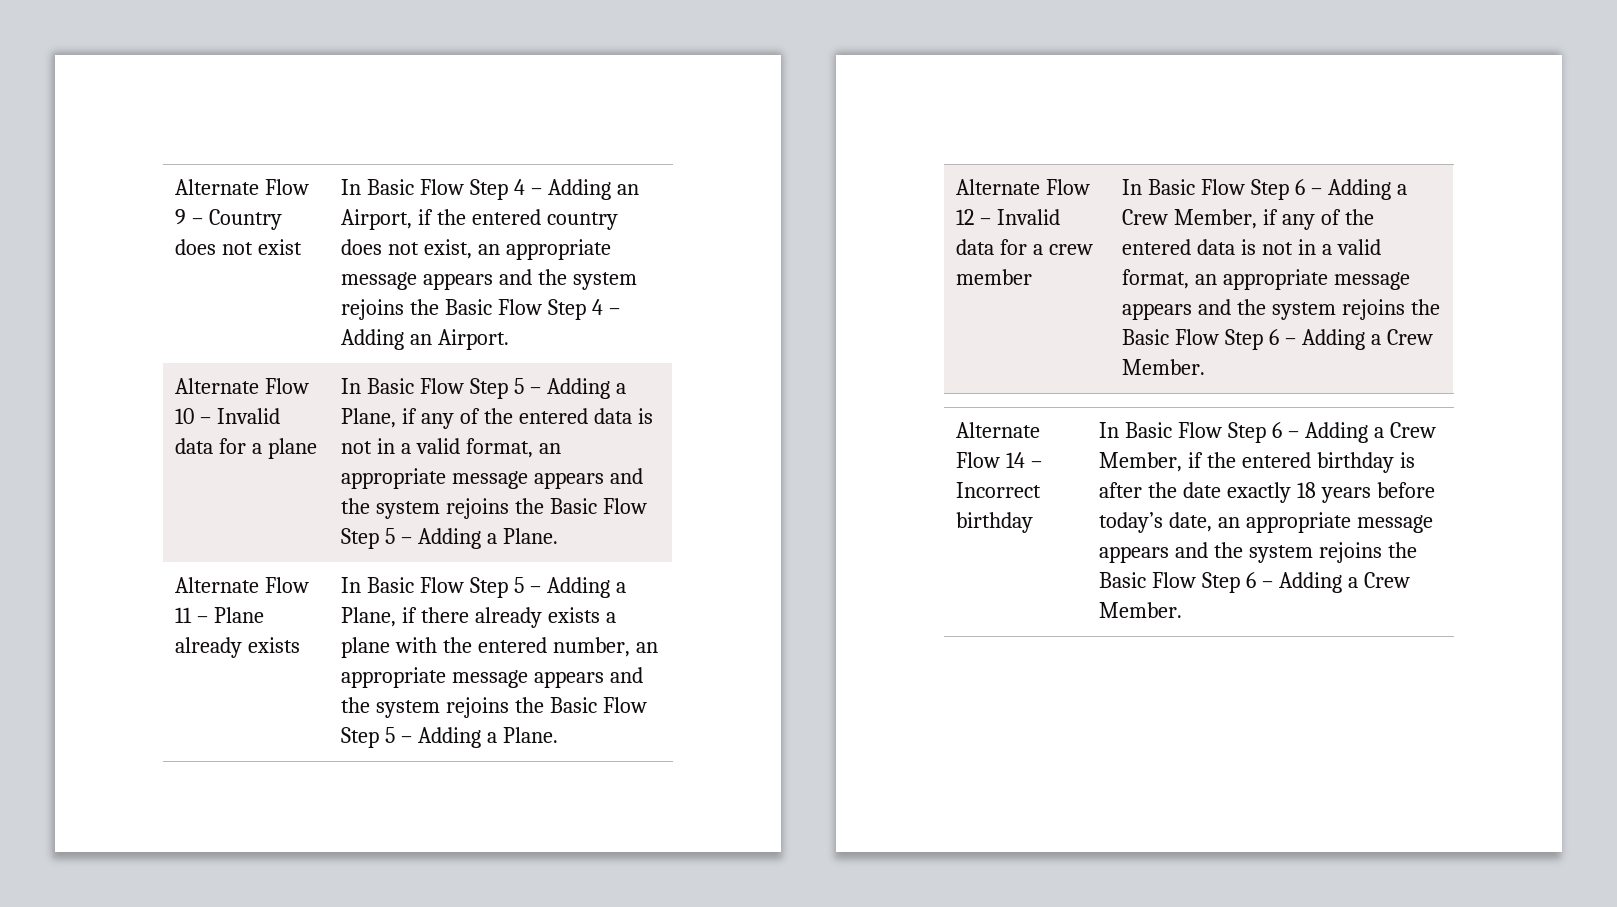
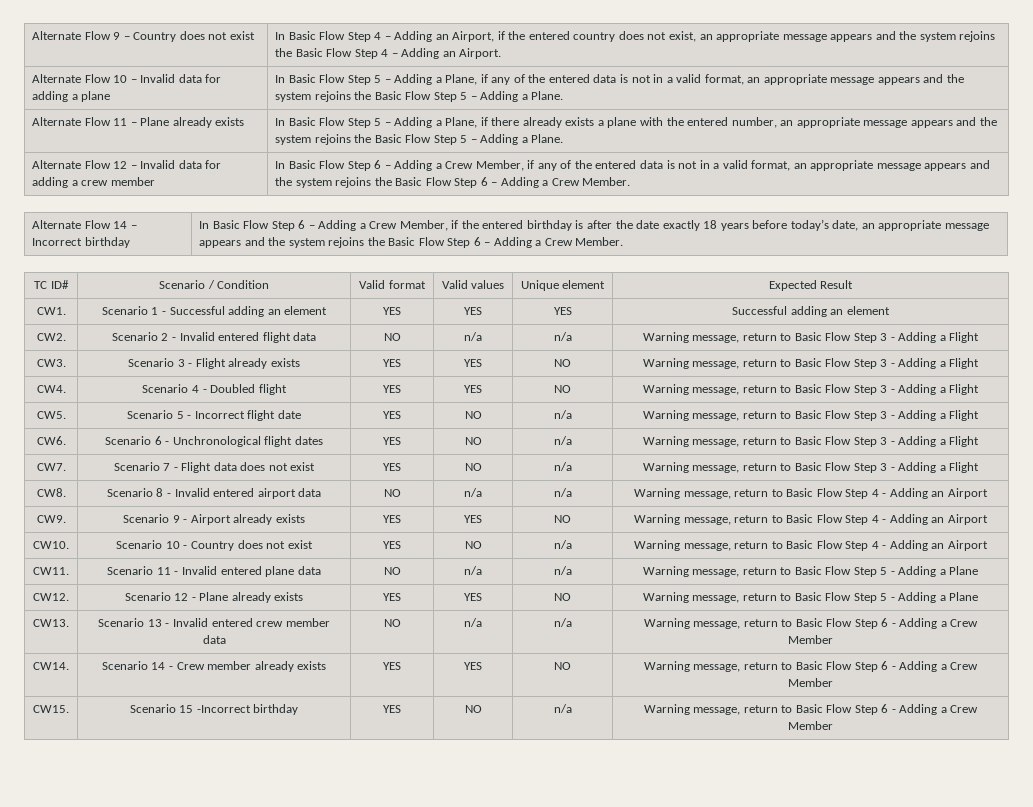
(247, 446) none -> [32,91,69,102] adding
(1028, 247) none -> [32,177,69,188] adding
(1183, 610) none -> [34,280,69,289] [158,280,270,289] [359,280,426,289] [441,280,505,289] [520,280,606,291] [768,280,854,291] [36,307,66,315] [101,306,328,317] [383,307,402,315] [464,307,482,315] [553,307,572,315] [732,306,890,317] [36,333,66,341] [111,332,317,343] [383,333,401,341] [464,332,482,341] [553,332,572,341] [642,332,980,343] [36,359,66,367] [128,358,300,369] [383,359,402,367] [464,359,482,367] [554,359,571,367] [642,358,980,369] [36,385,66,393] [142,384,287,395] [383,385,402,393] [464,385,482,393] [554,385,571,393] [642,384,980,395] [36,411,66,419] [127,410,301,421] [383,411,402,419] [464,411,482,419] [553,410,572,419] [642,410,980,421] [36,436,66,445] [105,436,323,447] [383,437,402,445] [464,437,482,445] [553,436,572,445] [642,436,980,447] [36,463,66,471] [113,462,316,473] [383,463,402,471] [464,463,482,471] [553,462,572,471] [642,462,980,473] [36,488,66,497] [106,488,322,499] [383,489,401,497] [464,488,482,497] [553,488,572,497] [634,488,988,499] [36,515,66,523] [123,514,305,525] [383,515,402,523] [464,515,482,523] [554,515,571,523] [634,514,988,525] [33,541,69,549] [116,540,313,551] [383,541,402,549] [464,541,482,549] [553,540,572,549] [634,540,988,551] [33,567,69,575] [107,566,321,577] [383,567,401,575] [464,566,482,575] [553,566,572,575] [642,566,979,577] [33,593,69,601] [124,592,304,603] [383,593,402,601] [464,593,482,601] [554,593,571,601] [642,592,979,603] [33,619,69,627] [98,618,330,627] [202,635,226,644] [383,619,401,627] [464,618,482,627] [553,618,572,627] [643,618,979,629] [788,635,833,644] [33,662,69,670] [101,661,327,672] [383,662,402,670] [464,662,482,670] [554,662,571,670] [643,661,979,672] [788,678,833,687] [33,705,69,713] [129,704,299,715] [383,705,402,713] [464,705,482,713] [553,704,572,713] [643,704,979,715] [788,721,833,730] // TC ID# | Scenario / Condition | Valid format | Valid values | Unique element | Expected Result // CW1. | Scenario 1 - Successful adding an element | YES | YES | YES | Successful adding an element // CW2. | Scenario 2 - Invalid entered flight data | NO | n/a | n/a | Warning message, return to Basic Flow Step 3 - Adding a Flight // CW3. | Scenario 3 - Flight already exists | YES | YES | NO | Warning message, return to Basic Flow Step 3 - Adding a Flight // CW4. | Scenario 4 - Doubled flight | YES | YES | NO | Warning message, return to Basic Flow Step 3 - Adding a Flight // CW5. | Scenario 5 - Incorrect flight date | YES | NO | n/a | Warning message, return to Basic Flow Step 3 - Adding a Flight // CW6. | Scenario 6 - Unchronological flight dates | YES | NO | n/a | Warning message, return to Basic Flow Step 3 - Adding a Flight // CW7. | Scenario 7 - Flight data does not exist | YES | NO | n/a | Warning message, return to Basic Flow Step 3 - Adding a Flight // CW8. | Scenario 8 - Invalid entered airport data | NO | n/a | n/a | Warning message, return to Basic Flow Step 4 - Adding an Airport // CW9. | Scenario 9 - Airport already exists | YES | YES | NO | Warning message, return to Basic Flow Step 4 - Adding an Airport // CW10. | Scenario 10 - Country does not exist | YES | NO | n/a | Warning message, return to Basic Flow Step 4 - Adding an Airport // CW11. | Scenario 11 - Invalid entered plane data | NO | n/a | n/a | Warning message, return to Basic Flow Step 5 - Adding a Plane // CW12. | Scenario 12 - Plane already exists | YES | YES | NO | Warning message, return to Basic Flow Step 5 - Adding a Plane // CW13. | Scenario 13 - Invalid entered crew member data | NO | n/a | n/a | Warning message, return to Basic Flow Step 6 - Adding a Crew Member // CW14. | Scenario 14 - Crew member already exists | YES | YES | NO | Warning message, return to Basic Flow Step 6 - Adding a Crew Member // CW15. | Scenario 15 -Incorrect birthday | YES | NO | n/a | Warning message, return to Basic Flow Step 6 - Adding a Crew Member

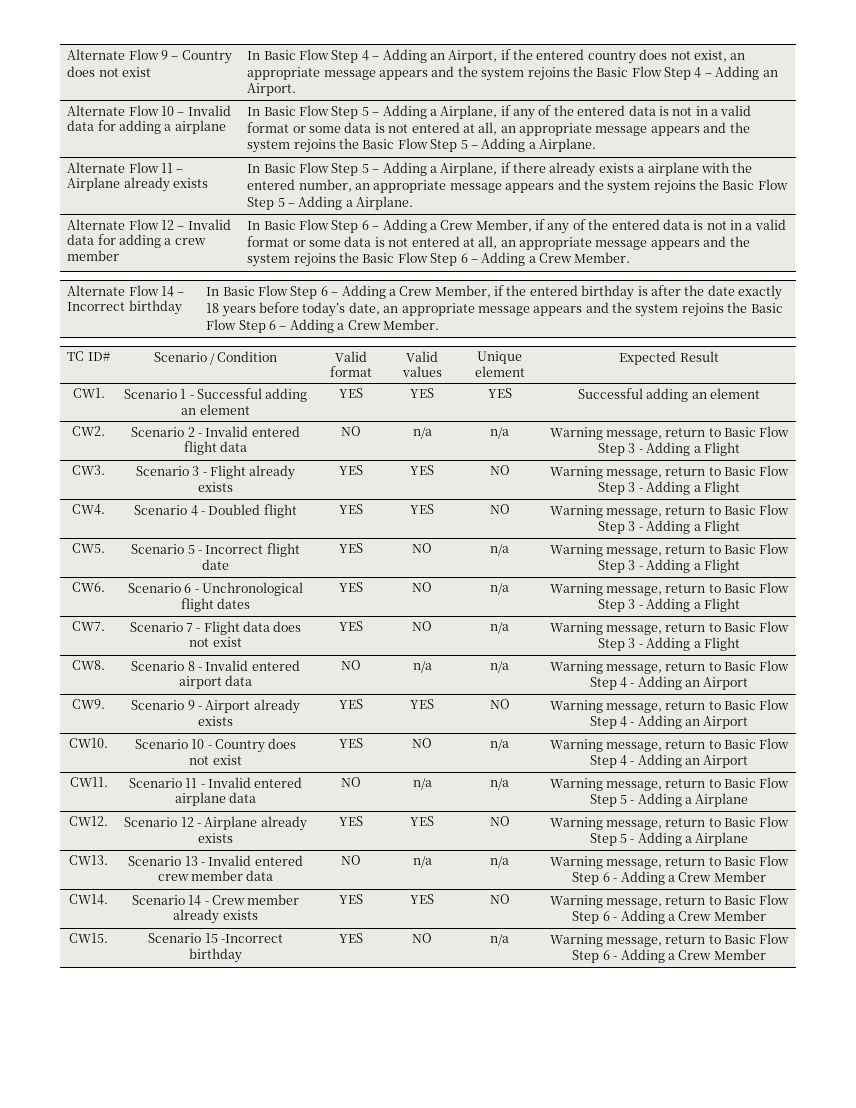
[81,91,111,102] [275,74,478,85] plane | In Basic Flow Step 5 – Adding a Plane, -> [174,120,226,134] [247,105,498,119] airplane | In Basic Flow Step 5 – Adding a Airplane,
[704,74,744,85] format, -> [247,122,498,135] format or some data is not entered at all,
[531,91,564,100] Plane. -> [539,138,597,152] Airplane.
[140,117,170,126] Plane -> [67,177,121,191] Airplane
[445,117,478,128] Plane, -> [440,162,498,176] Airplane,
[607,117,637,128] plane -> [647,162,699,176] airplane
[531,134,564,143] Plane. -> [356,196,414,210] Airplane.
[751,160,791,171] format, -> [247,236,498,249] format or some data is not entered at all,
[265,566,295,577] plane -> [174,792,226,806] airplane
[949,566,979,575] Plane -> [695,793,749,807] Airplane
[199,592,229,601] Plane -> [204,816,258,830] Airplane
[949,592,979,601] Plane -> [695,832,749,846] Airplane

